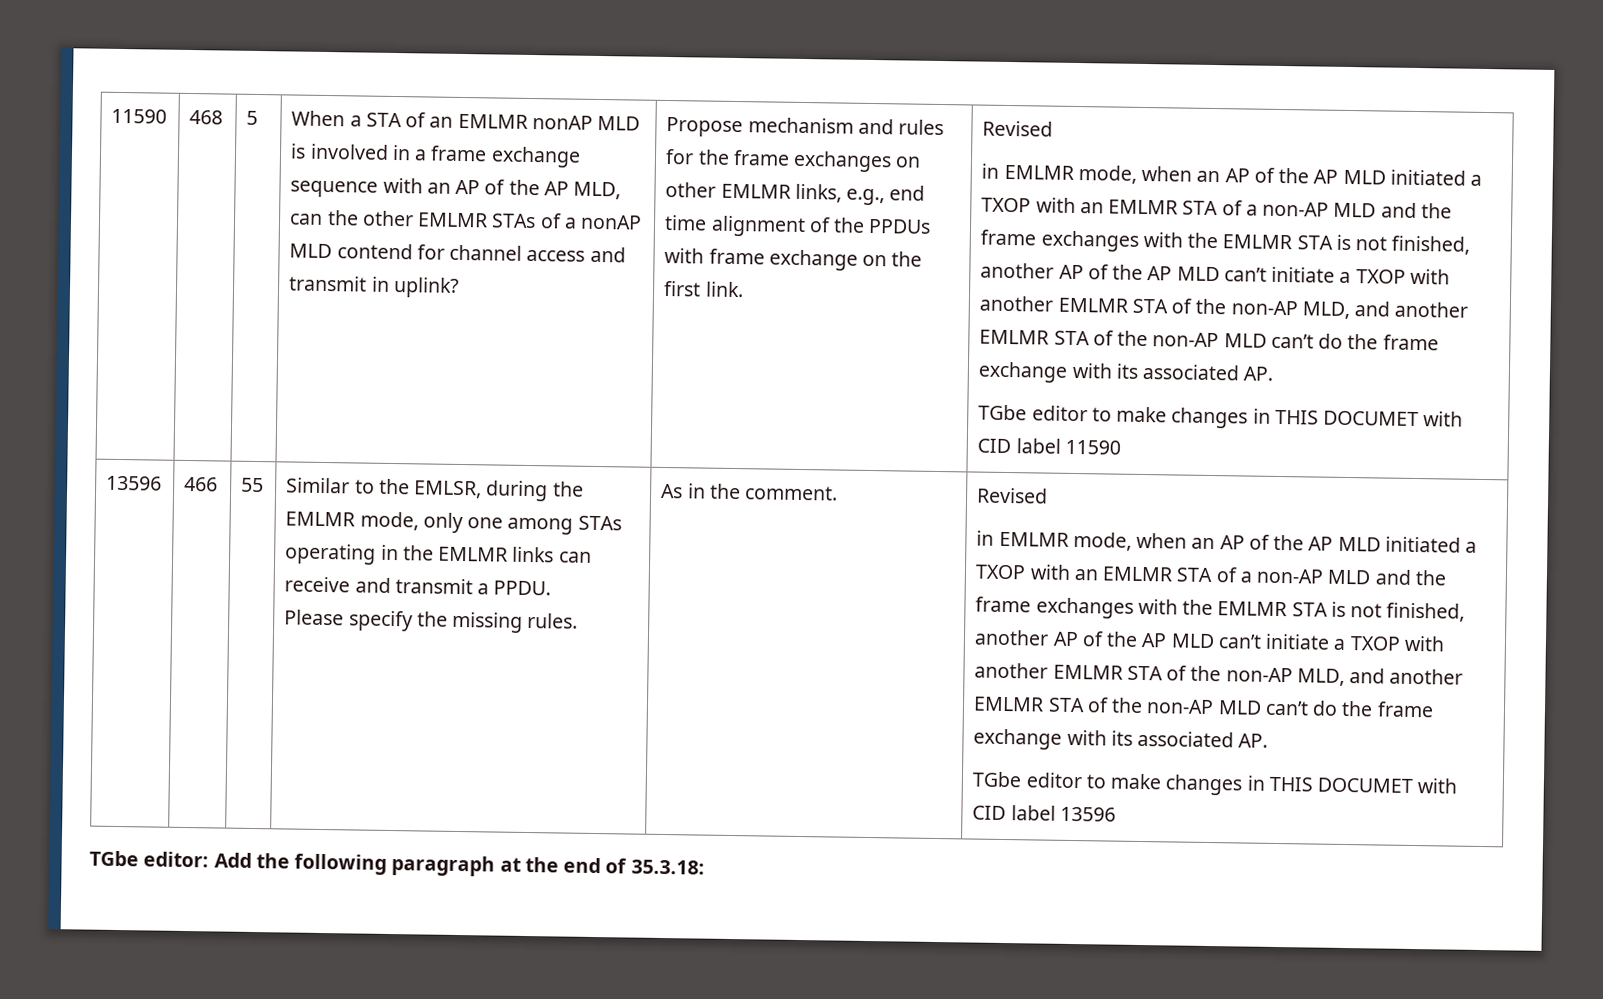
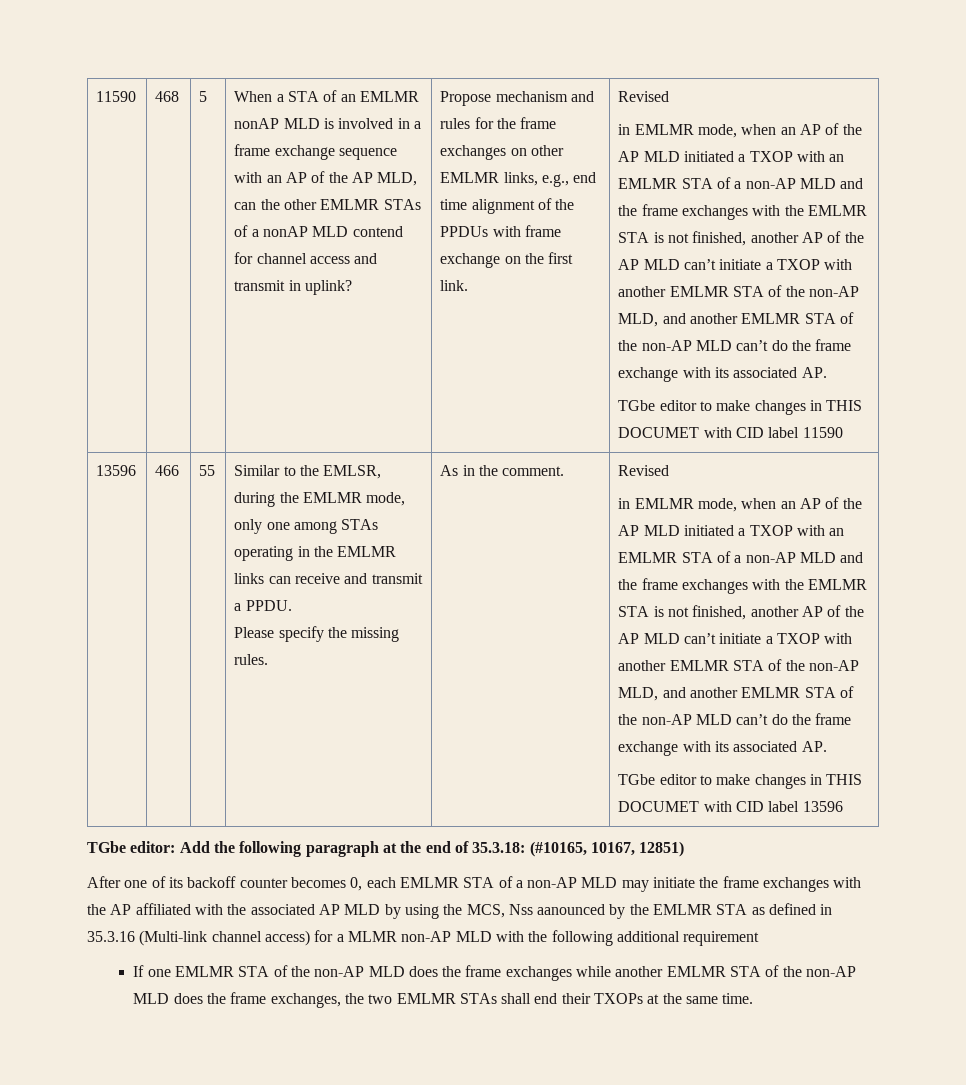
(705, 867) none -> [529,841,685,857] [87,876,862,892] [87,903,833,919] [87,930,760,946] [133,965,857,981] [133,992,754,1008] (#10165, 10167, 12851) // After one of its backoff counter becomes 0, each EMLMR STA of a non-AP MLD may initiate the frame exchanges with the AP affiliated with the associated AP MLD by using the MCS, Nss aanounced by the EMLMR STA as defined in 35.3.16 (Multi-link channel access) for a MLMR non-AP MLD with the following additional requirement // If one EMLMR STA of the non-AP MLD does the frame exchanges while another EMLMR STA of the non-AP MLD does the frame exchanges, the two EMLMR STAs shall end their TXOPs at the same time.

